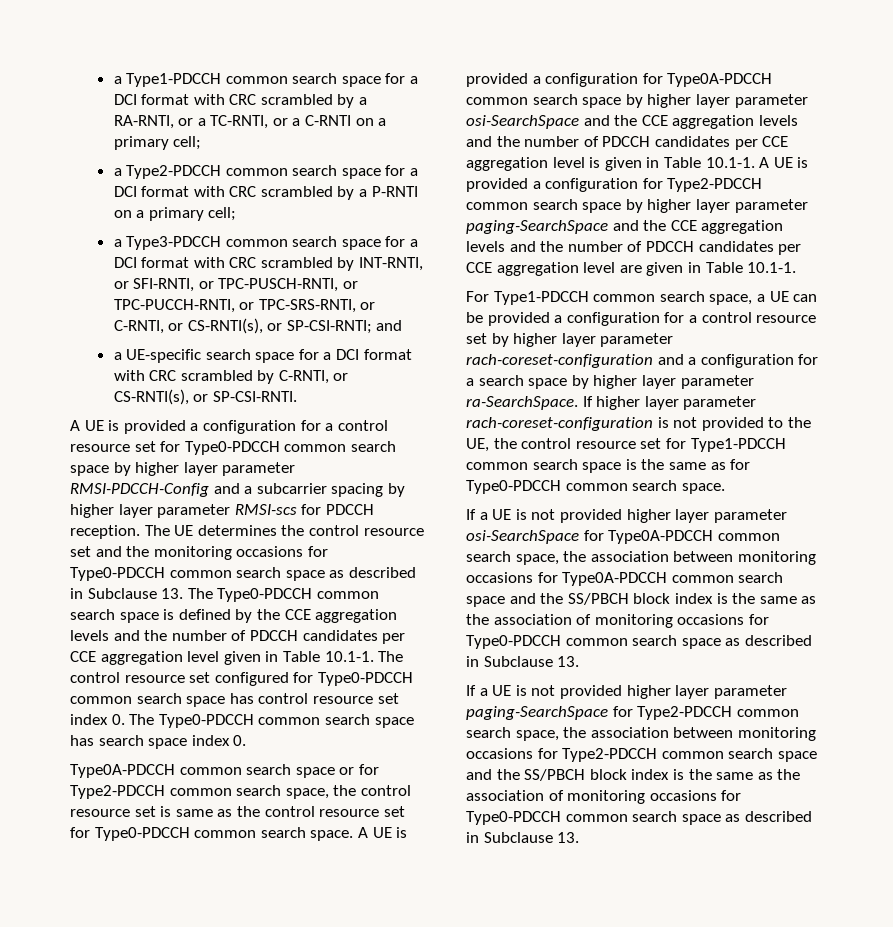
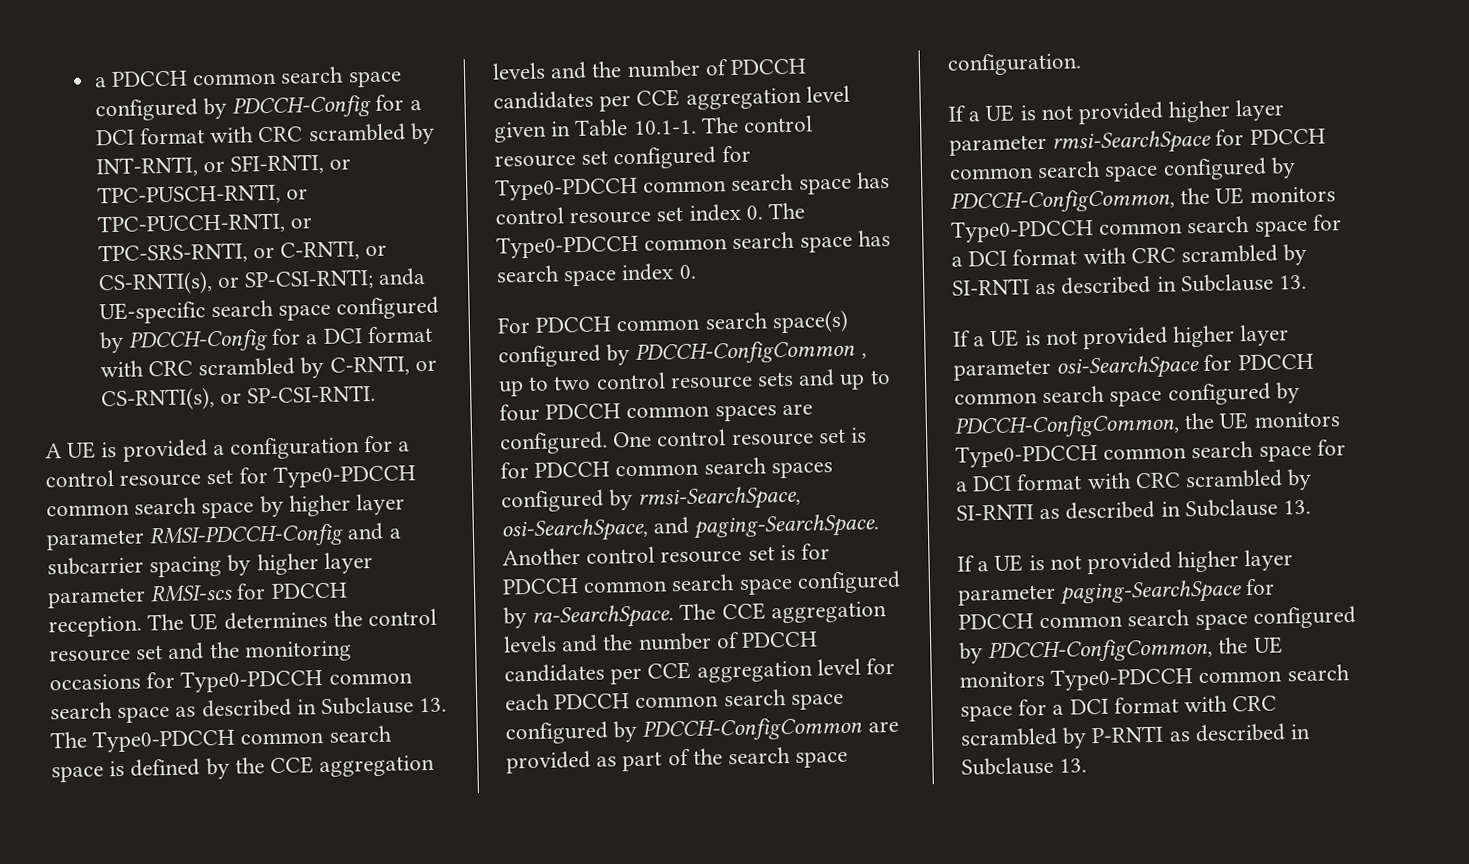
[113,73,419,87] [113,94,368,108] [113,115,387,129] [113,136,202,150] [113,165,419,179] [113,186,418,200] [113,207,237,221] [113,236,381,250] a Type1-PDCCH common search space for a DCI format with CRC scrambled by a RA-RNTI, or a TC-RNTI, or a C-RNTI on a primary cell; // a Type2-PDCCH common search space for a DCI format with CRC scrambled by a P-RNTI on a primary cell; // a Type3-PDCCH common search space -> [94,66,402,88] [94,94,372,122] a PDCCH common search space configured by PDCCH-Config
[376,320,403,331] [113,352,122,360] and // a -> [378,267,427,286] anda
(295, 357) none -> [336,296,440,320] [98,329,268,354] configured by PDCCH-Config
[70,764,379,778] [70,785,411,799] [70,806,405,817] [70,827,408,841] [466,73,773,87] [466,94,808,108] [466,115,638,129] Type0A-PDCCH common search space or for Type2-PDCCH common search space, the control resource set is same as the control resource set for Type0-PDCCH common search space. A UE is provided a configuration for Type0A-PDCCH common search space by higher layer parameter osi-SearchSpace and the -> [497,309,849,334] [498,339,867,368] [498,369,891,397] [499,403,813,422] [499,427,868,455] [500,457,833,479] [501,485,802,513] [501,513,881,543] [502,543,831,566] [502,570,901,595] [503,603,717,629] For PDCCH common search space(s) configured by PDCCH-ConfigCommon , up to two control resource sets and up to four PDCCH common spaces are configured. One control resource set is for PDCCH common search spaces configured by rmsi-SearchSpace, osi-SearchSpace, and paging-SearchSpace. Another control resource set is for PDCCH common search space configured by ra-SearchSpace. The
[589,157,809,171] [466,178,763,192] [466,199,808,213] [466,220,784,234] [466,241,802,255] [466,262,797,276] [466,291,818,305] [466,312,817,326] [466,333,674,347] [466,354,819,368] [466,375,754,389] [466,396,757,410] [466,417,811,431] [466,438,786,452] [466,459,751,473] [466,480,725,494] is given in Table 10.1-1. A UE is provided a configuration for Type2-PDCCH common search space by higher layer parameter paging-SearchSpace and the CCE aggregation levels and the number of PDCCH candidates per CCE aggregation level are given in Table 10.1-1. // For Type1-PDCCH common search space, a UE can be provided a configuration for a control resource set by higher layer parameter rach-coreset-configuration and a configuration for a search space by higher layer parameter ra-SearchSpace. If higher layer parameter rach-coreset-configuration is not provided to the UE, the control resource set for Type1-PDCCH common search space is the same as for Type0-PDCCH common search space. -> [866,657,896,675] [505,689,844,711] [505,716,899,745] [506,746,849,774] [947,52,1082,76] [948,99,1286,125] [949,128,1326,156] [949,157,1296,182] [950,186,1336,214] [950,214,1342,243] [951,243,1308,267] [952,273,1308,296] for each PDCCH common search space configured by PDCCH-ConfigCommon are provided as part of the search space configuration. // If a UE is not provided higher layer parameter rmsi-SearchSpace for PDCCH common search space configured by PDCCH-ConfigCommon, the UE monitors Type0-PDCCH common search space for a DCI format with CRC scrambled by SI-RNTI as described in Subclause 13.
[608,530,780,544] [466,551,816,565] [466,572,784,586] [466,593,817,607] [466,614,769,628] [466,635,721,649] Type0A-PDCCH common search space, the association between monitoring occasions for Type0A-PDCCH common search space and the SS/PBCH block index is the same as the association of monitoring occasions for Type0-PDCCH common search space -> [1237,353,1314,371] [954,382,1300,407] [954,411,1341,439] [955,439,1346,468] [956,468,1313,492] [956,503,1034,521] PDCCH common search space configured by PDCCH-ConfigCommon, the UE monitors Type0-PDCCH common search space for a DCI format with CRC scrambled by SI-RNTI
[637,706,799,720] [466,727,816,741] [466,748,817,762] [466,769,801,781] [466,790,742,804] [466,811,721,825] Type2-PDCCH common search space, the association between monitoring occasions for Type2-PDCCH common search space and the SS/PBCH block index is the same as the association of monitoring occasions for Type0-PDCCH common search space -> [958,606,1356,631] [959,636,1283,664] [959,664,1350,691] [960,695,1278,722] [960,725,1165,749] PDCCH common search space configured by PDCCH-ConfigCommon, the UE monitors Type0-PDCCH common search space for a DCI format with CRC scrambled by P-RNTI

